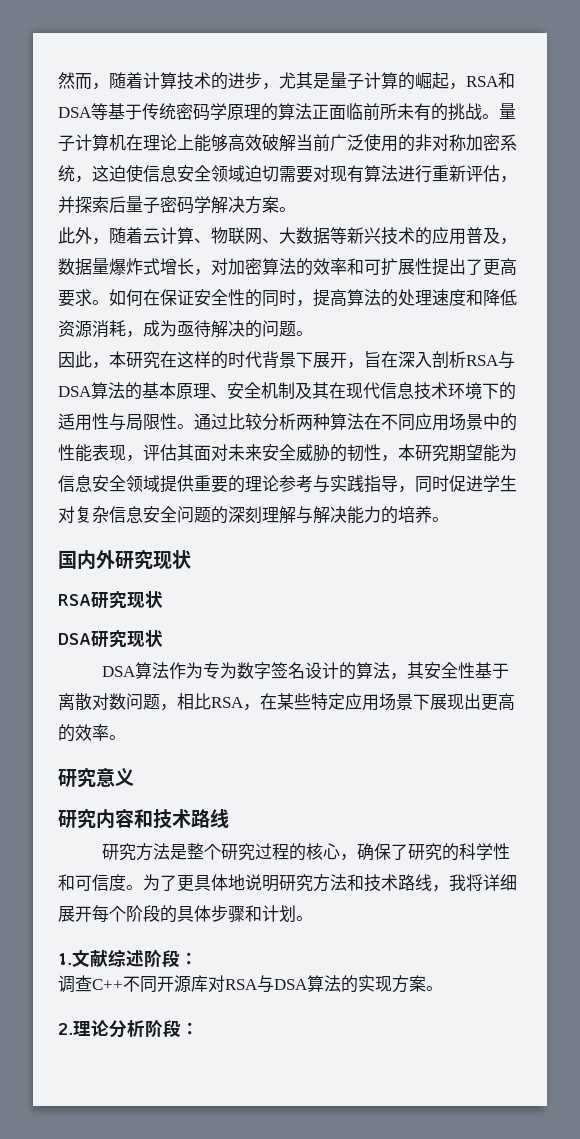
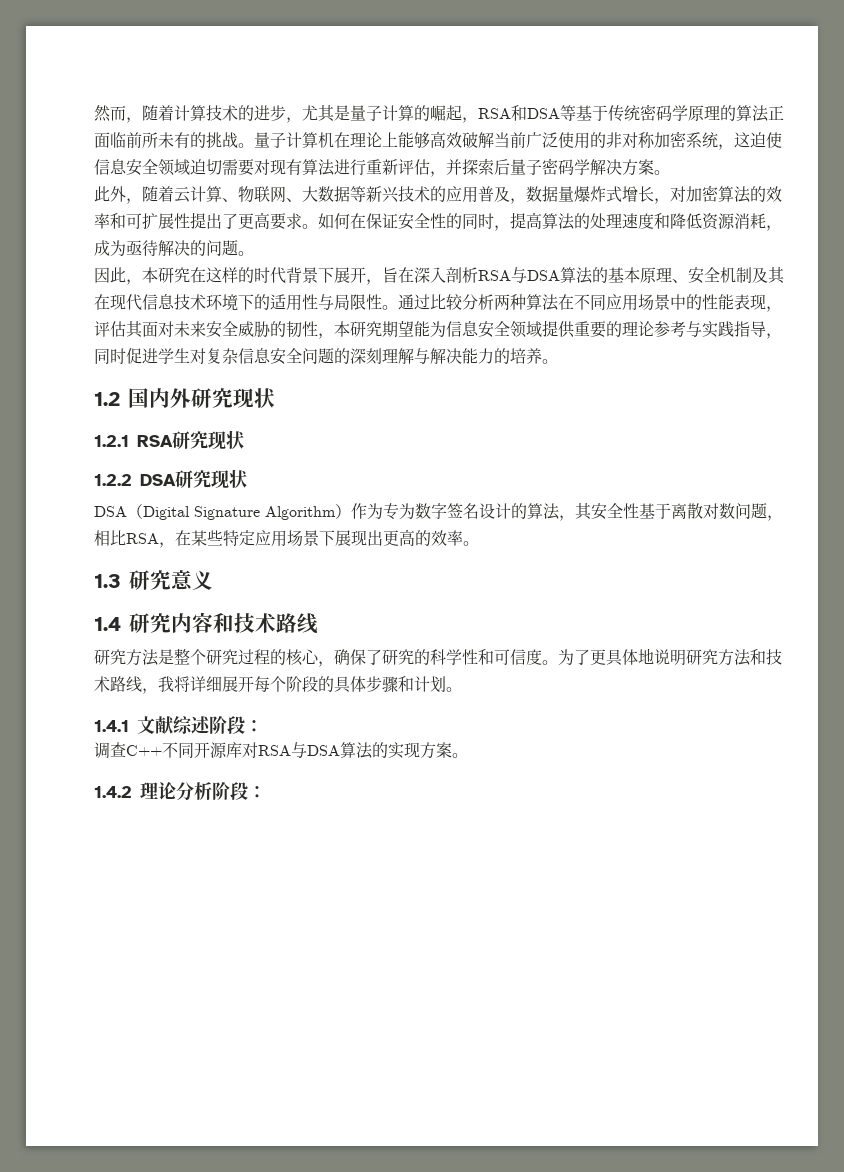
(449, 519) none -> [94,392,120,406] 1.2
(191, 559) none -> [94,435,129,447] 1.2.1
(163, 599) none -> [94,474,132,486] 1.2.2
[134,662,169,679] 算法 -> [127,504,351,520] （Digital Signature Algorithm）
(126, 737) none -> [94,574,121,588] 1.3
(134, 777) none -> [94,617,121,631] 1.4
[58,953,72,965] 1. -> [94,720,129,732] 1.4.1
[58,1023,73,1035] 2. -> [94,786,132,798] 1.4.2

